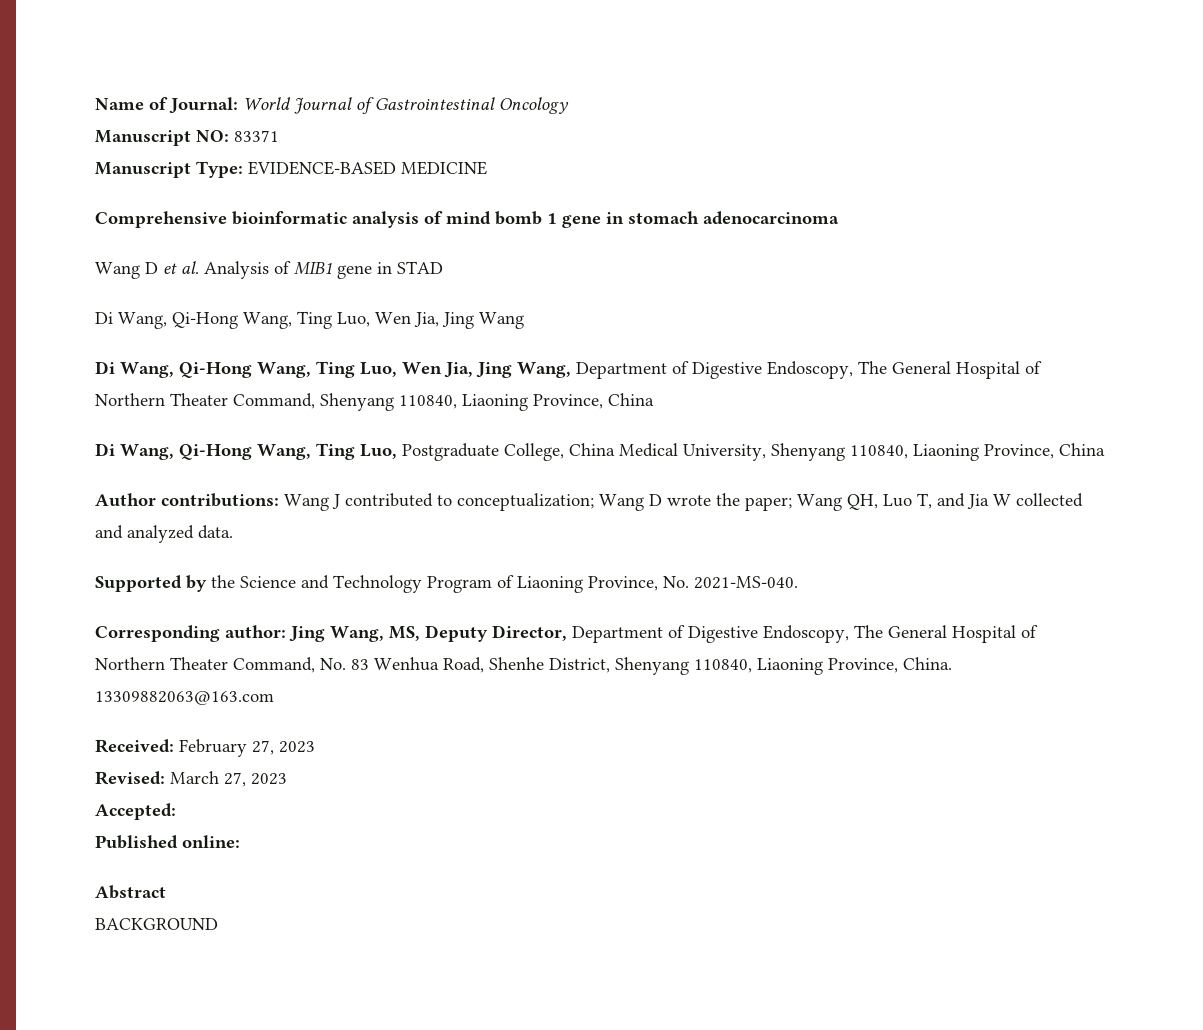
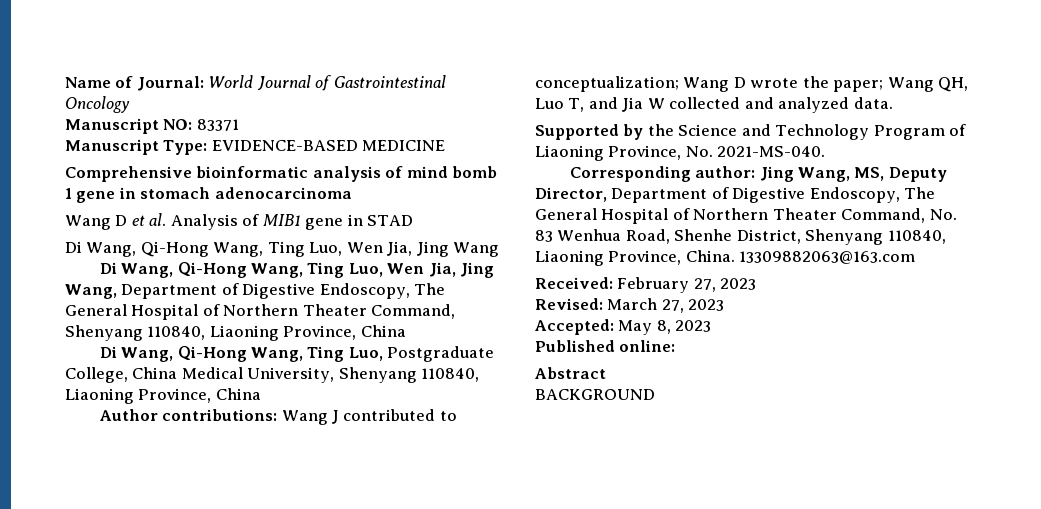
(176, 811) none -> [618,320,712,335] May 8, 2023

